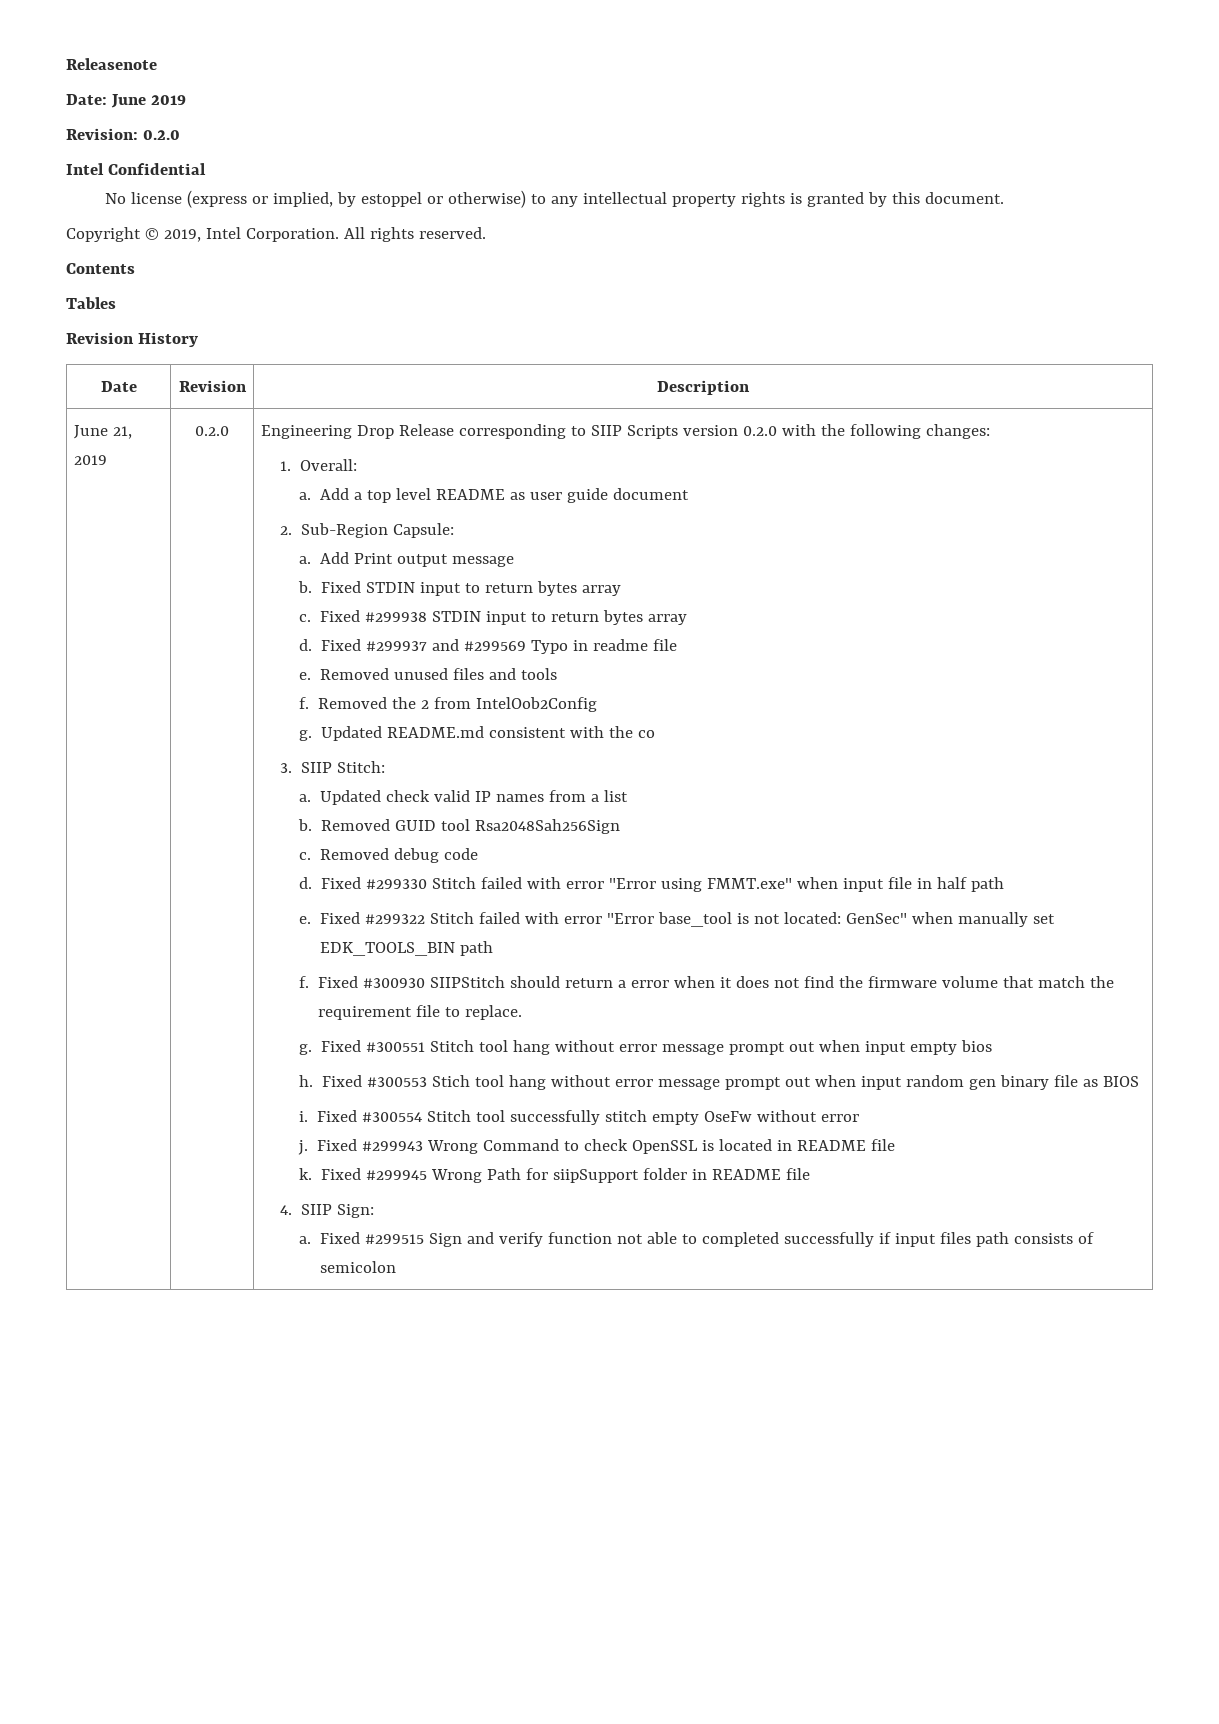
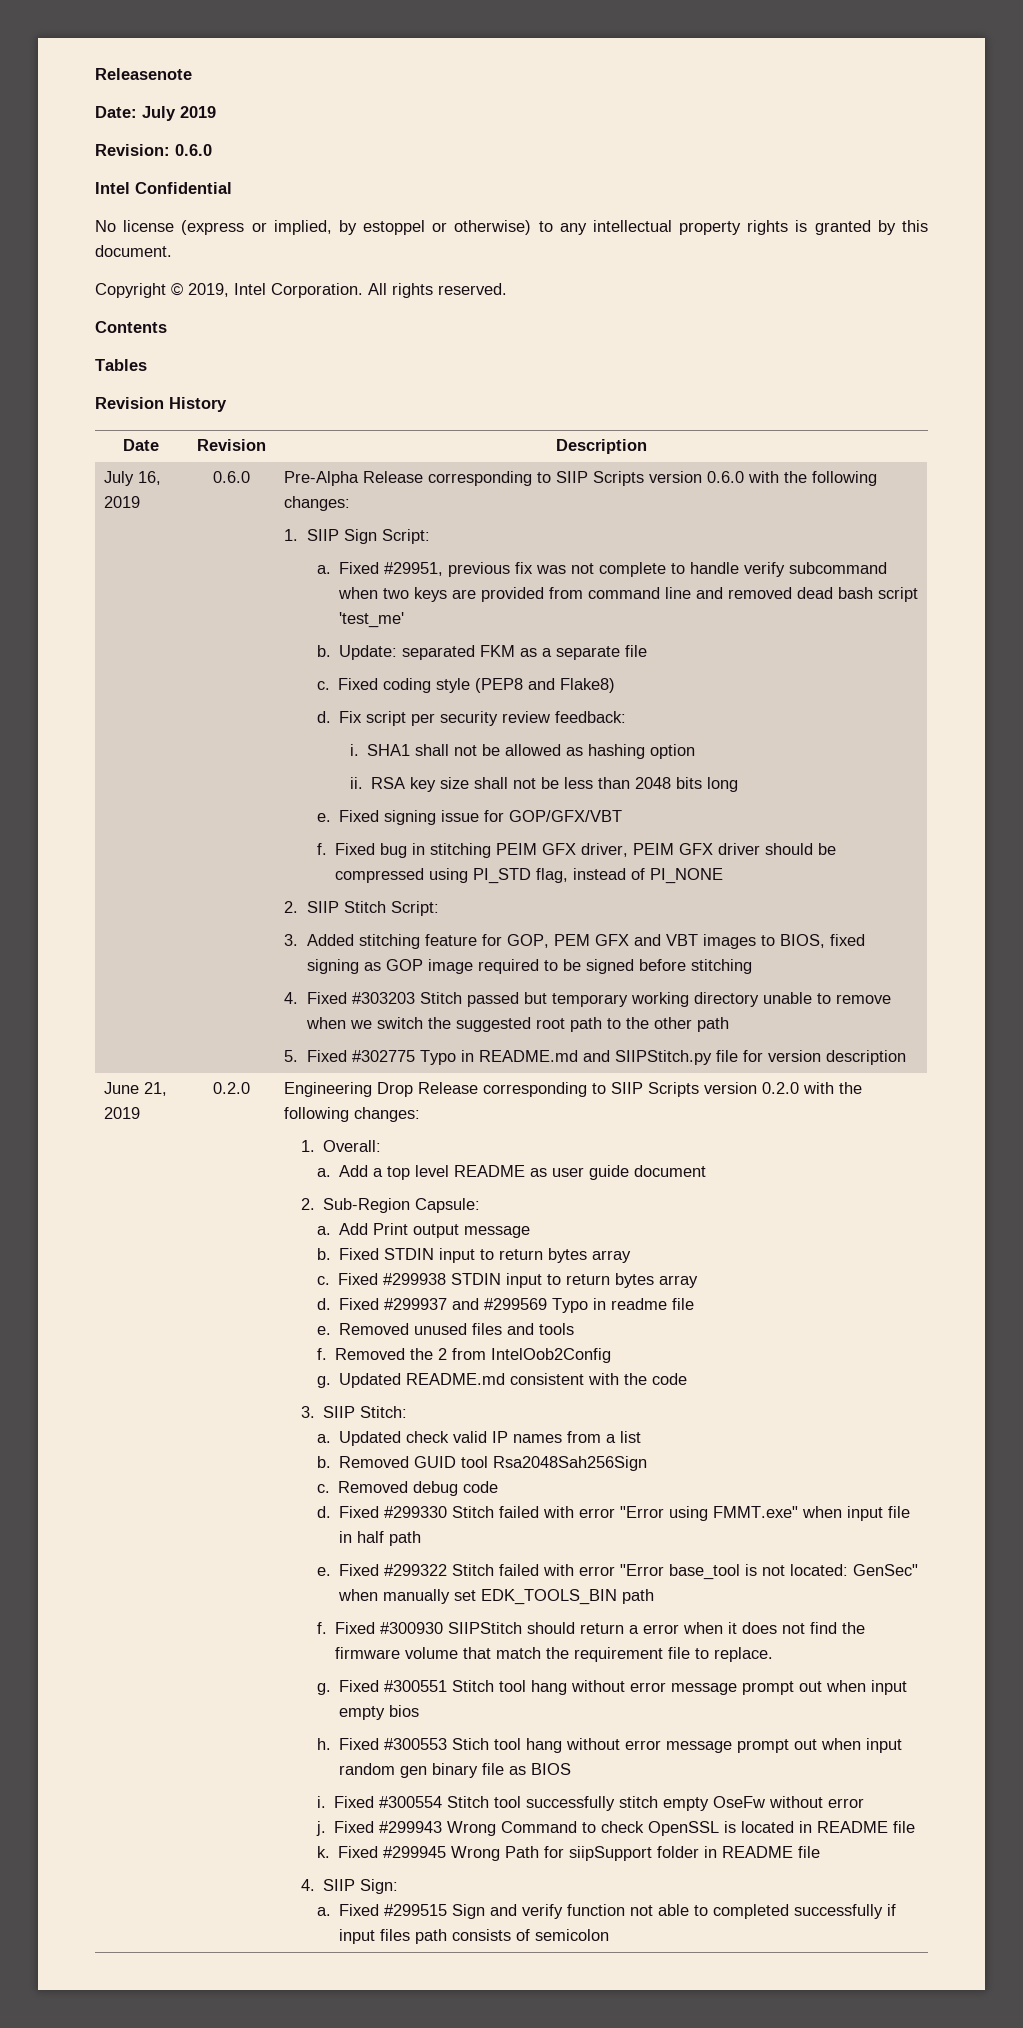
[110,94,146,108] June -> [142,106,176,121] July
[142,130,180,140] 0.2.0 -> [175,144,212,156] 0.6.0
(750, 387) none -> [104,471,162,486] [104,496,141,508] [212,471,250,483] [284,471,878,486] [284,496,351,511] [284,529,430,544] [317,562,888,577] [338,587,919,602] [339,612,405,628] [317,645,648,660] [317,678,616,693] [317,711,627,726] [350,744,696,759] [350,777,739,792] [317,810,623,825] [317,843,837,858] [335,868,724,884] [284,901,439,916] [284,934,865,949] [306,959,752,974] [284,992,891,1007] [305,1017,729,1032] [284,1050,906,1065] // July 16, 2019 | 0.6.0 | Pre-Alpha Release corresponding to SIIP Scripts version 0.6.0 with the following changes: // 1. SIIP Sign Script: // a. Fixed #29951, previous fix was not complete to handle verify subcommand when two keys are provided from command line and removed dead bash script 'test_me' // b. Update: separated FKM as a separate file // c. Fixed coding style (PEP8 and Flake8) // d. Fix script per security review feedback: // i. SHA1 shall not be allowed as hashing option // ii. RSA key size shall not be less than 2048 bits long // e. Fixed signing issue for GOP/GFX/VBT // f. Fixed bug in stitching PEIM GFX driver, PEIM GFX driver should be compressed using PI_STD flag, instead of PI_NONE // 2. SIIP Stitch Script: // 3. Added stitching feature for GOP, PEM GFX and VBT images to BIOS, fixed signing as GOP image required to be signed before stitching // 4. Fixed #303203 Stitch passed but temporary working directory unable to remove when we switch the suggested root path to the other path // 5. Fixed #302775 Typo in README.md and SIIPStitch.py file for version description
[637,730,655,738] co -> [652,1373,688,1385] code

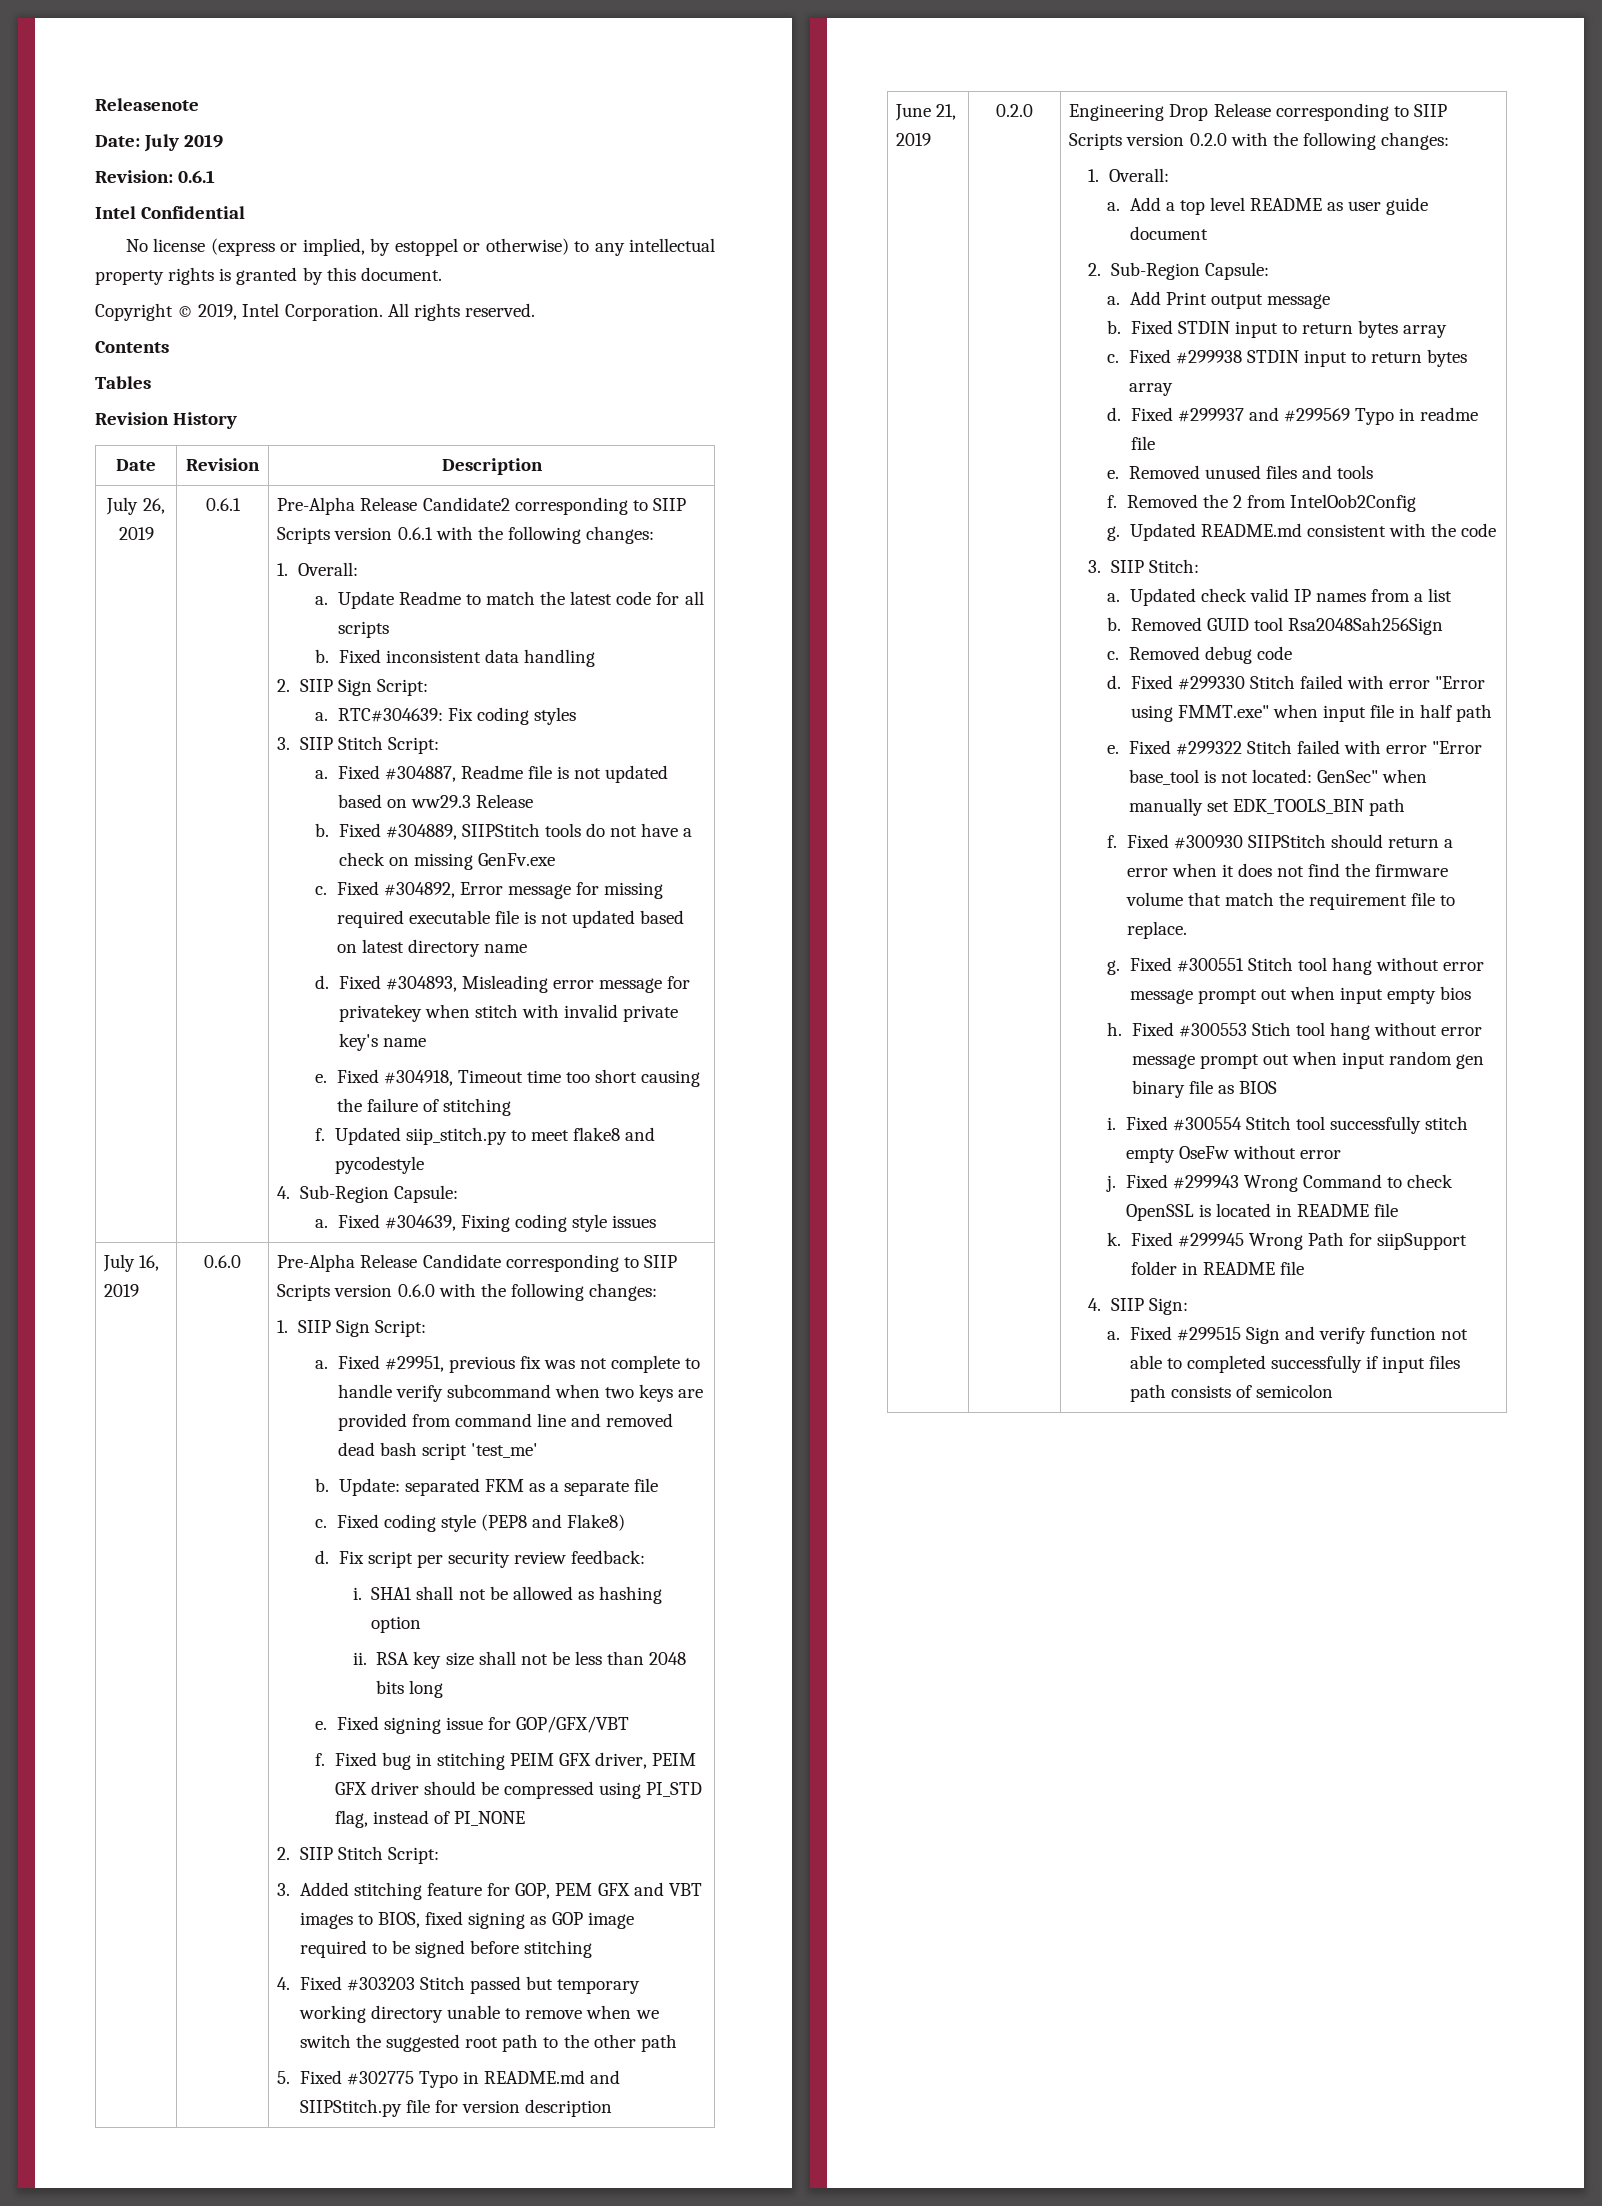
[175,144,212,156] 0.6.0 -> [178,170,216,183] 0.6.1
(647, 446) none -> [106,497,165,515] [118,527,154,540] [205,498,241,511] [277,497,686,515] [277,526,655,544] [277,562,358,576] [315,591,704,609] [337,621,389,638] [315,649,595,667] [277,679,429,696] [315,707,576,725] [277,736,440,754] [315,765,669,783] [337,794,533,808] [315,823,693,840] [338,852,555,870] [315,881,664,899] [336,910,685,928] [336,939,527,957] [315,975,691,993] [338,1004,679,1022] [338,1033,426,1051] [315,1069,701,1087] [336,1098,511,1116] [315,1127,656,1145] [334,1156,424,1174] [277,1185,458,1203] [315,1214,657,1232] // July 26, 2019 | 0.6.1 | Pre-Alpha Release Candidate2 corresponding to SIIP Scripts version 0.6.1 with the following changes: // 1. Overall: // a. Update Readme to match the latest code for all scripts // b. Fixed inconsistent data handling // 2. SIIP Sign Script: // a. RTC#304639: Fix coding styles // 3. SIIP Stitch Script: // a. Fixed #304887, Readme file is not updated based on ww29.3 Release // b. Fixed #304889, SIIPStitch tools do not have a check on missing GenFv.exe // c. Fixed #304892, Error message for missing required executable file is not updated based on latest directory name // d. Fixed #304893, Misleading error message for privatekey when stitch with invalid private key's name // e. Fixed #304918, Timeout time too short causing the failure of stitching // f. Updated siip_stitch.py to meet flake8 and pycodestyle // 4. Sub-Region Capsule: // a. Fixed #304639, Fixing coding style issues
(424, 477) none -> [422,1254,501,1268] Candidate

